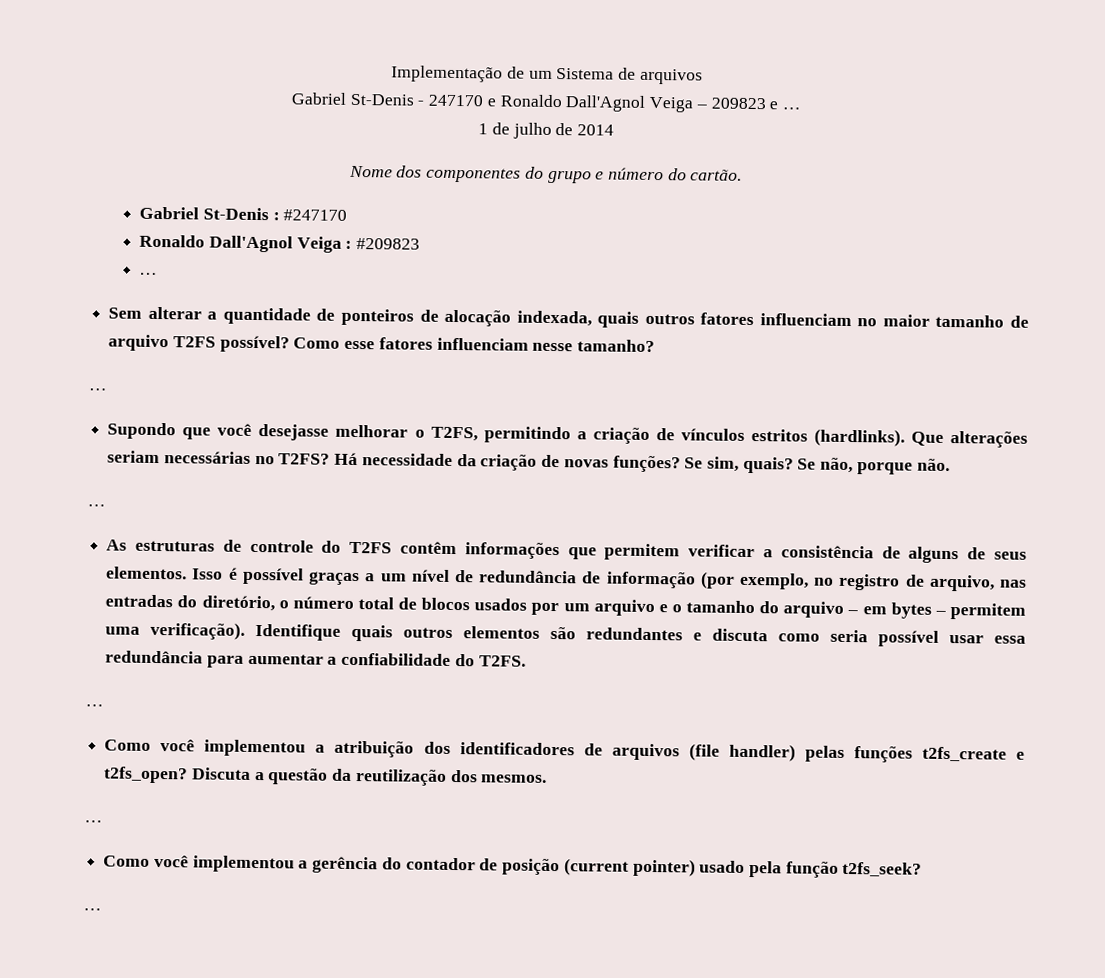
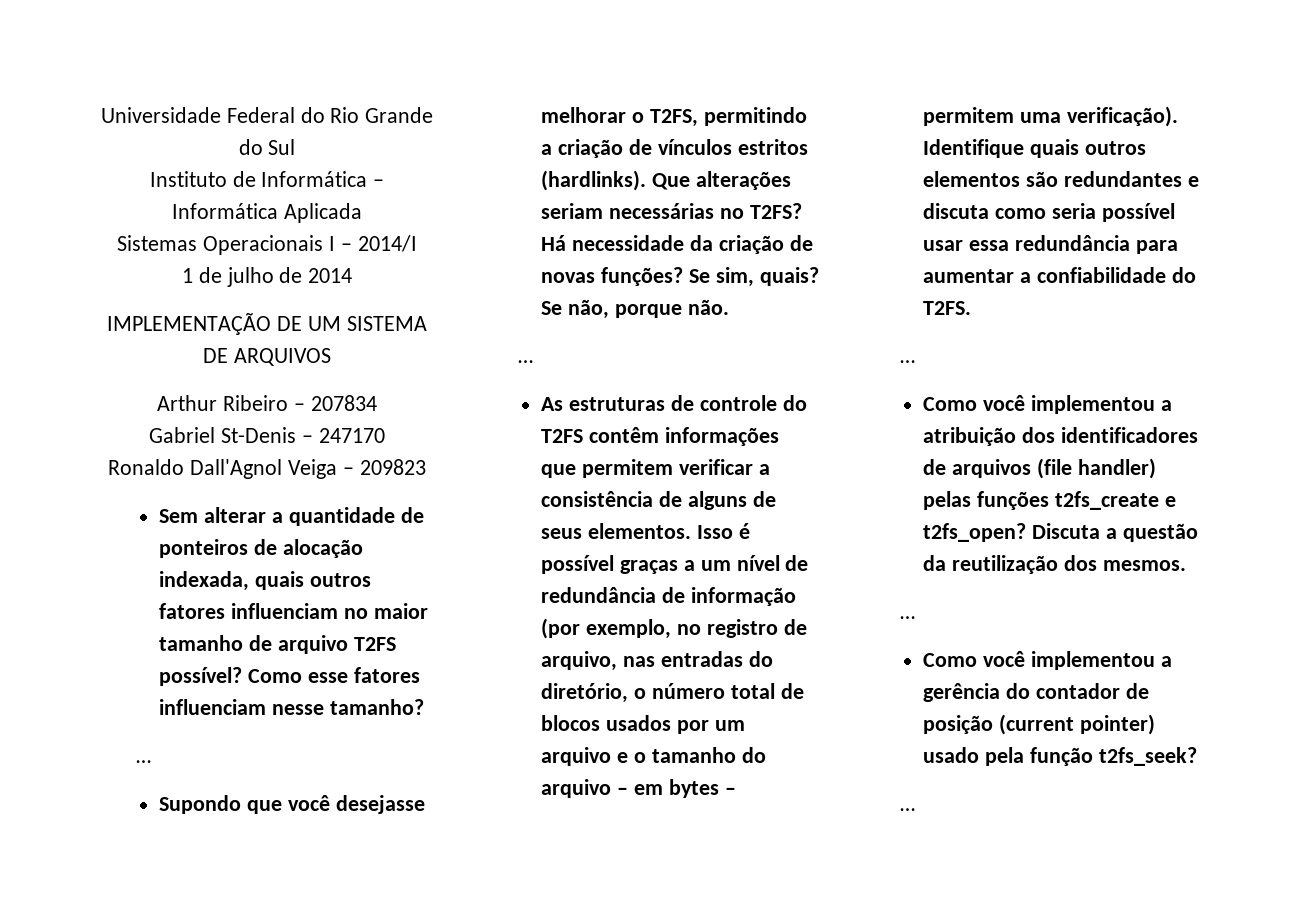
[391,65,703,85] [291,92,801,113] Implementação de um Sistema de arquivos // Gabriel St-Denis - 247170 e Ronaldo Dall'Agnol Veiga – 209823 e … -> [100,107,434,123] [238,139,296,155] [149,171,385,187] [172,203,362,223] [117,235,417,255] Universidade Federal do Rio Grande do Sul // Instituto de Informática – Informática Aplicada // Sistemas Operacionais I – 2014/I
[348,165,743,184] [139,206,348,221] [139,234,421,253] [139,272,159,275] Nome dos componentes do grupo e número do cartão. // Gabriel St-Denis : #247170 // Ronaldo Dall'Agnol Veiga : #209823 // … -> [107,313,427,335] [203,348,331,366] [157,395,377,411] [149,427,385,443] [108,459,426,479] IMPLEMENTAÇÃO DE UM SISTEMA DE ARQUIVOS // Arthur Ribeiro – 207834 // Gabriel St-Denis – 247170 // Ronaldo Dall'Agnol Veiga – 209823

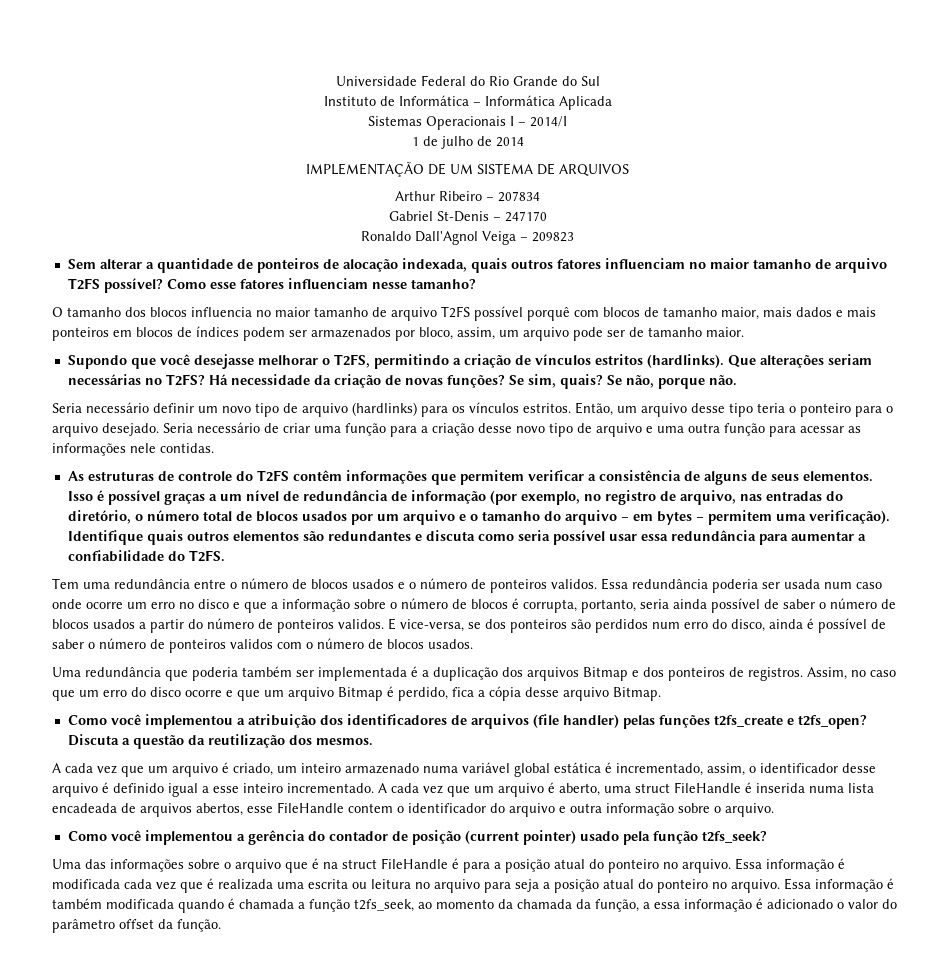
[135,760,151,763] … -> [52,306,877,321] [52,326,745,341] O tamanho dos blocos influencia no maior tamanho de arquivo T2FS possível porquê com blocos de tamanho maior, mais dados e mais ponteiros em blocos de índices podem ser armazenados por bloco, assim, um arquivo pode ser de tamanho maior.
[517,360,533,363] … -> [52,402,894,417] [52,422,862,437] [52,443,215,456] Seria necessário definir um novo tipo de arquivo (hardlinks) para os vínculos estritos. Então, um arquivo desse tipo teria o ponteiro para o arquivo desejado. Seria necessário de criar uma função para a criação desse novo tipo de arquivo e uma outra função para acessar as informações nele contidas.
[899,360,915,363] … -> [52,578,883,593] [52,598,897,613] [52,618,887,633] [52,638,474,653] [52,666,897,681] [52,686,662,701] Tem uma redundância entre o número de blocos usados e o número de ponteiros validos. Essa redundância poderia ser usada num caso onde ocorre um erro no disco e que a informação sobre o número de blocos é corrupta, portanto, seria ainda possível de saber o número de blocos usados a partir do número de ponteiros validos. E vice-versa, se dos ponteiros são perdidos num erro do disco, ainda é possível de saber o número de ponteiros validos com o número de blocos usados. // Uma redundância que poderia também ser implementada é a duplicação dos arquivos Bitmap e dos ponteiros de registros. Assim, no caso que um erro do disco ocorre e que um arquivo Bitmap é perdido, fica a cópia desse arquivo Bitmap.
[899,616,915,619] … -> [52,762,877,777] [52,782,875,797] [52,802,775,817] A cada vez que um arquivo é criado, um inteiro armazenado numa variável global estática é incrementado, assim, o identificador desse arquivo é definido igual a esse inteiro incrementado. A cada vez que um arquivo é aberto, uma struct FileHandle é inserida numa lista encadeada de arquivos abertos, esse FileHandle contem o identificador do arquivo e outra informação sobre o arquivo.
[899,808,915,811] … -> [52,858,846,873] [52,878,895,893] [52,898,898,913] [52,919,222,933] Uma das informações sobre o arquivo que é na struct FileHandle é para a posição atual do ponteiro no arquivo. Essa informação é modificada cada vez que é realizada uma escrita ou leitura no arquivo para seja a posição atual do ponteiro no arquivo. Essa informação é também modificada quando é chamada a função t2fs_seek, ao momento da chamada da função, a essa informação é adicionado o valor do parâmetro offset da função.

